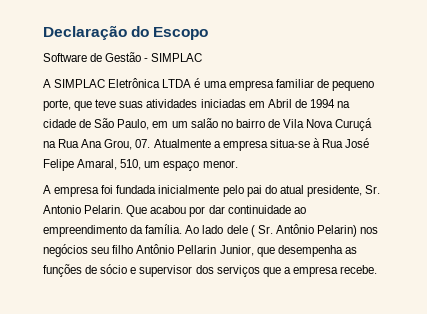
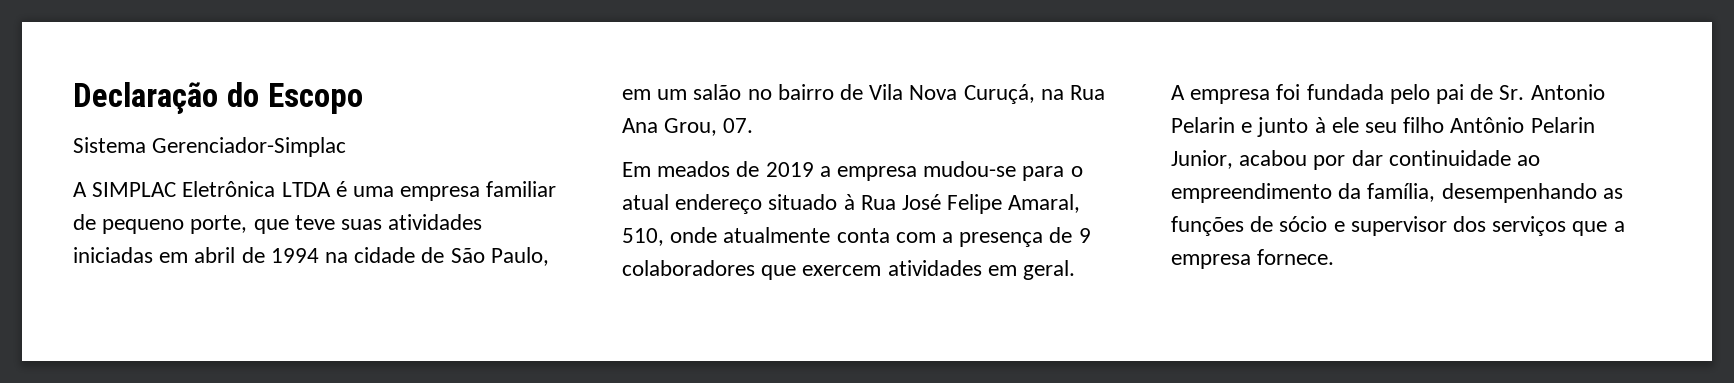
[43,52,203,62] Software de Gestão - SIMPLAC -> [73,137,347,157] Sistema Gerenciador-Simplac
[267,99,292,108] Abril -> [194,247,236,263] abril
[335,118,373,131] Curuçá -> [963,84,1035,104] Curuçá,
[153,139,310,151] Atualmente a empresa situa-se -> [622,161,1083,181] [622,194,838,214] // Em meados de 2019 a empresa mudou-se para o atual endereço situado
[144,160,238,171] um espaço menor. -> [670,227,1091,247] [622,260,1076,280] onde atualmente conta com a presença de 9 colaboradores que exercem atividades em geral.
[158,185,220,194] inicialmente -> (1384, 92) none
[264,185,381,197] [43,205,148,217] do atual presidente, Sr. Antonio Pelarin. Que -> [1470,84,1605,100] [1171,117,1595,137] [1171,150,1233,169] de Sr. Antonio Pelarin e junto à ele seu filho Antônio Pelarin Junior,
[145,224,379,237] [43,244,343,257] família. Ao lado dele ( Sr. Antônio Pelarin) nos negócios seu filho Antônio Pellarin Junior, que desempenha -> [1367,183,1597,203] família, desempenhando
[340,265,378,274] recebe. -> [1257,249,1335,265] fornece.

